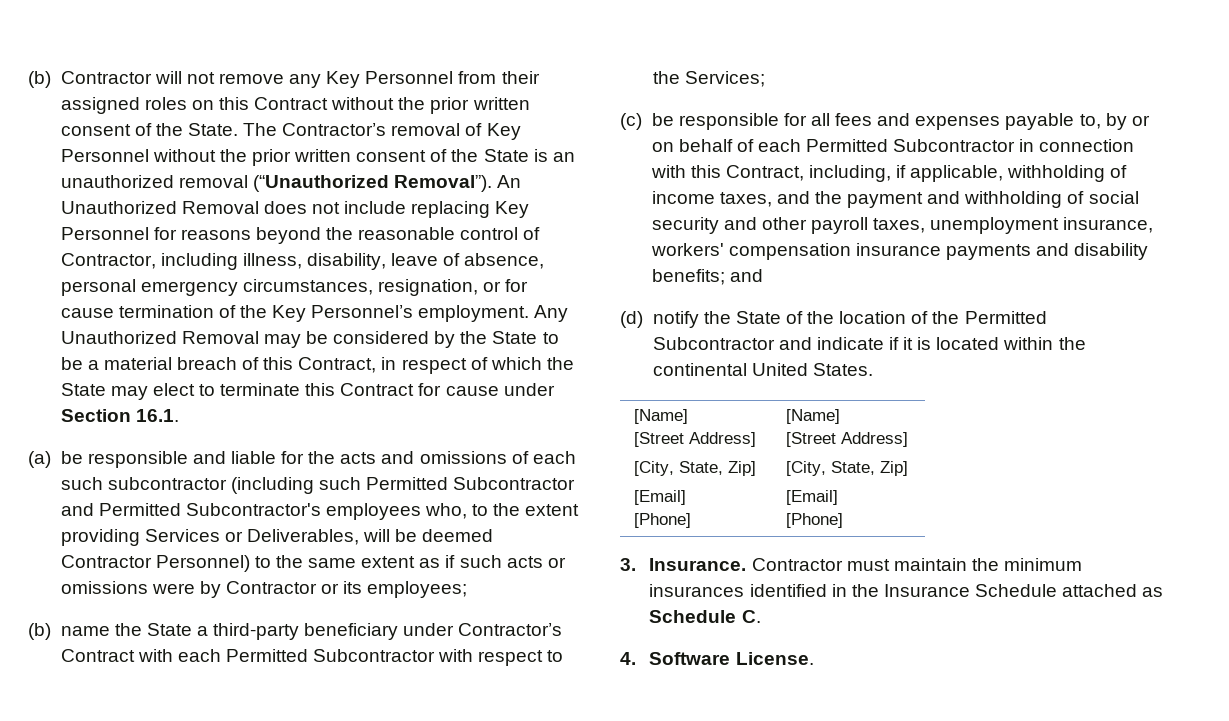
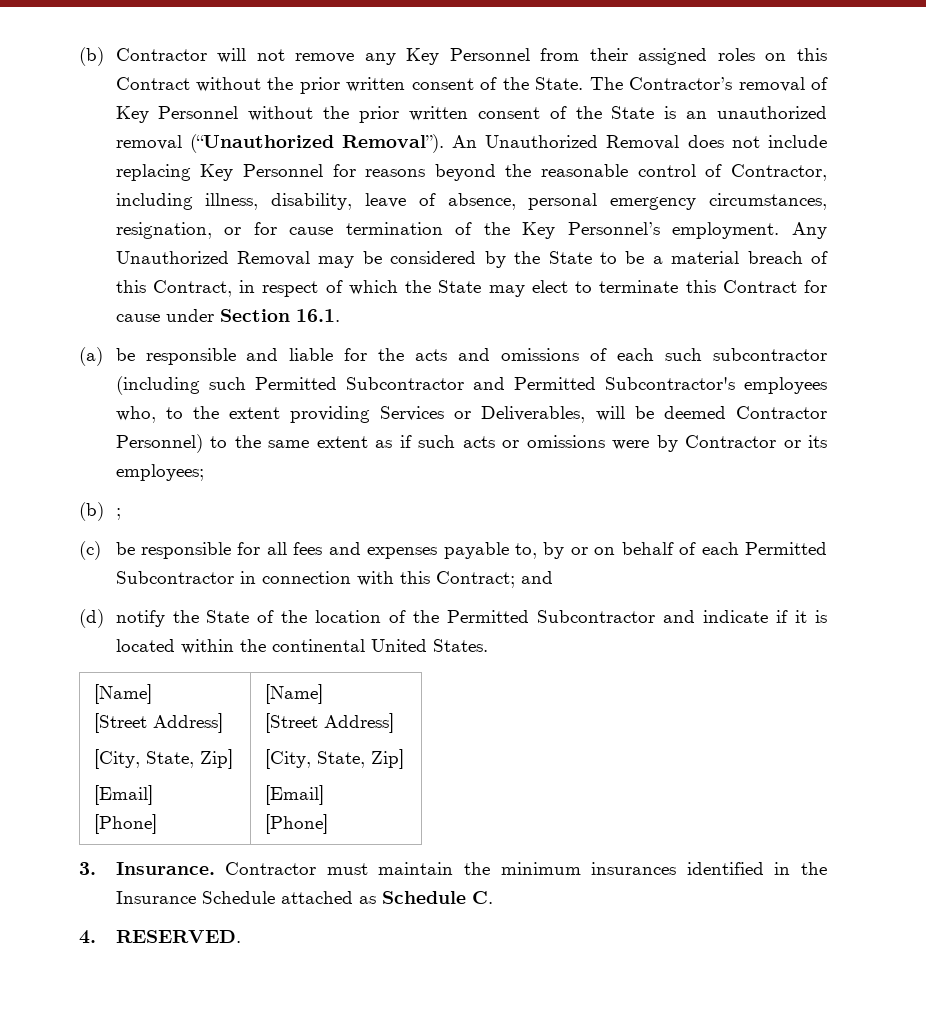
[60,623,563,640] [60,649,564,666] [652,71,765,87] name the State a third-party beneficiary under Contractor’s Contract with each Permitted Subcontractor with respect to the Services; -> [115,508,121,520] ;
[725,165,1128,182] [651,191,1139,208] [651,217,1154,234] [650,243,1149,260] [651,269,725,285] Contract, including, if applicable, withholding of income taxes, and the payment and withholding of social security and other payroll taxes, unemployment insurance, workers' compensation insurance payments and disability benefits; -> [435,571,515,588] Contract;
[649,652,814,665] Software License. -> [115,930,241,943] RESERVED.

